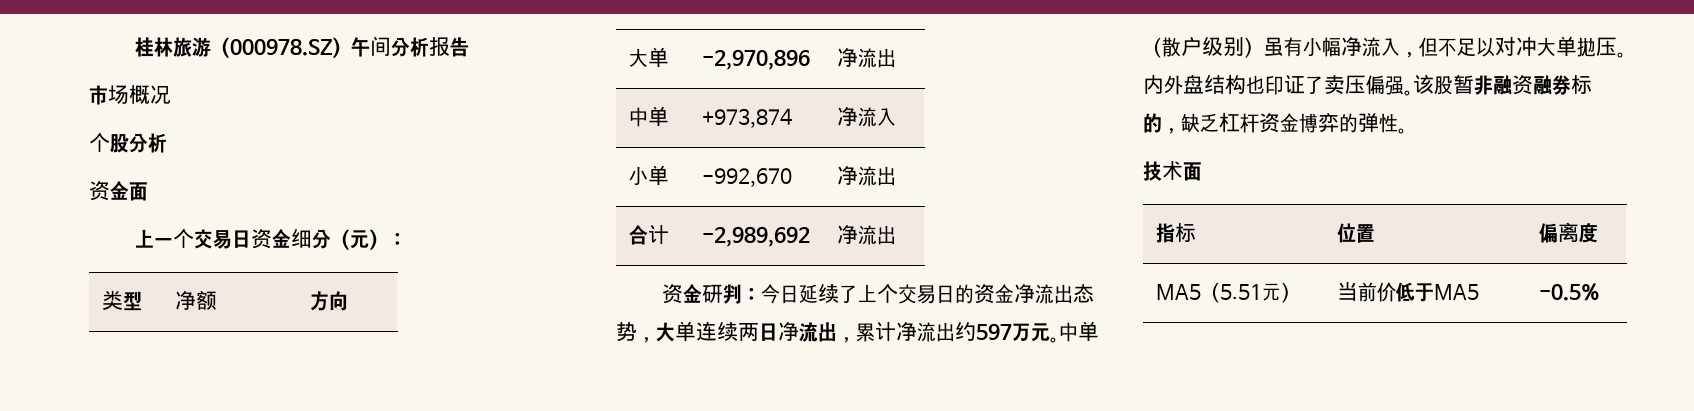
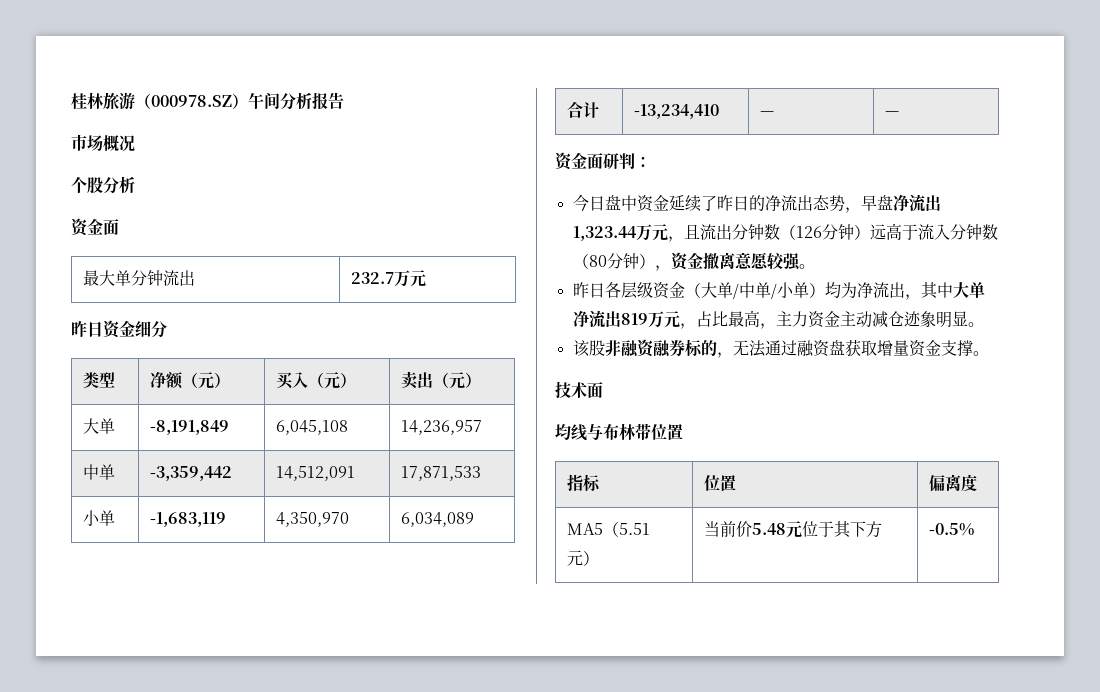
[134,229,232,249] // 上一个交易 -> [83,270,196,286] [351,270,427,287] [71,321,87,337] // 最大单分钟流出 | 232.7万元 // 昨
[330,229,407,250] （元）： -> (167, 329) none
[309,291,348,311] [628,47,669,68] [701,49,810,70] [836,47,896,68] [628,106,669,127] [701,108,792,128] [836,106,896,127] [628,165,669,186] [701,168,792,187] [836,165,896,186] [628,225,669,245] [701,226,810,247] [836,224,896,245] [661,284,702,304] | 方向 // 大单 | -2,970,896 | 净流出 // 中单 | +973,874 | 净流入 // 小单 | -992,670 | 净流出 // 合计 | -2,989,692 | 净流出 // 资金 -> [182,372,231,389] [276,372,357,389] [401,371,482,389] [83,418,116,434] [150,420,230,435] [276,420,349,435] [401,420,483,435] [83,464,116,480] [150,466,233,481] [276,466,356,481] [401,466,482,481] [83,510,116,526] [150,512,227,527] [276,512,350,527] [401,512,475,527] [567,101,600,118] [634,104,720,119] [760,111,775,116] [885,111,900,116] [555,152,603,170] （元） | 买入（元） | 卖出（元） // 大单 | -8,191,849 | 6,045,108 | 14,236,957 // 中单 | -3,359,442 | 14,512,091 | 17,871,533 // 小单 | -1,683,119 | 4,350,970 | 6,034,089 // 合计 | -13,234,410 | — | — // 资金面
[760,283,1094,304] [616,321,1099,343] [1143,36,1626,58] [1143,74,1592,96] [1143,113,1407,134] [1143,161,1202,181] 今日延续了上个交易日的资金净流出态势，大单连续两日净流出，累计净流出约597万元。中单（散户级别）虽有小幅净流入，但不足以对冲大单抛压。内外盘结构也印证了卖压偏强。该股暂非融资融券标的，缺乏杠杆资金博弈的弹性。 // 技术面 -> [572,194,941,213] [572,223,998,242] [572,252,815,271] [572,282,985,300] [572,310,984,329] [572,339,989,358] [555,381,603,398] [555,423,683,441] // 今日盘中资金延续了昨日的净流出态势，早盘净流出1,323.44万元，且流出分钟数（126分钟）远高于流入分钟数（80分钟），资金撤离意愿较强。 // 昨日各层级资金（大单/中单/小单）均为净流出，其中大单净流出819万元，占比最高，主力资金主动减仓迹象明显。 // 该股非融资融券标的，无法通过融资盘获取增量资金支撑。 // 技术面 // 均线与布林带位置
[1394,282,1479,302] 低于MA5 -> [752,521,883,538] 5.48元位于其下方

